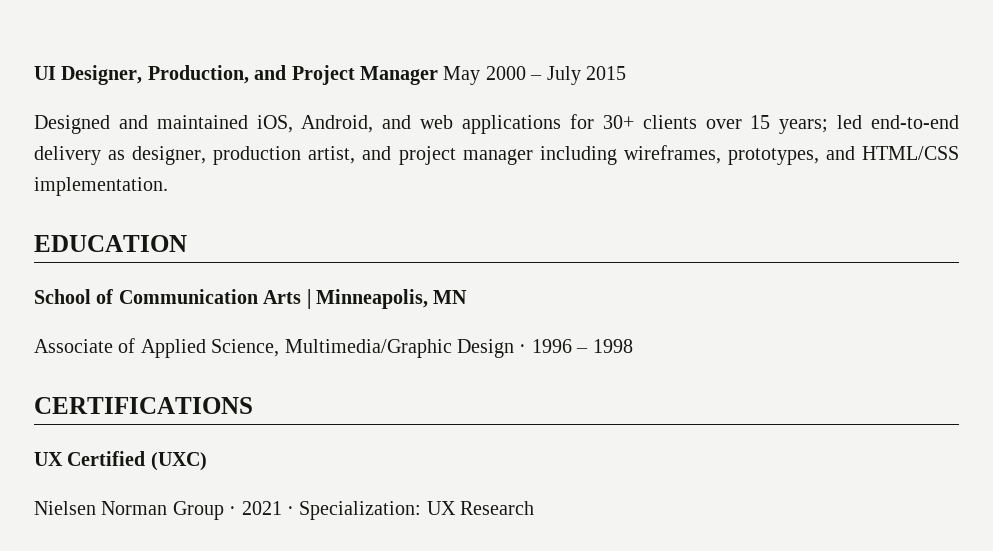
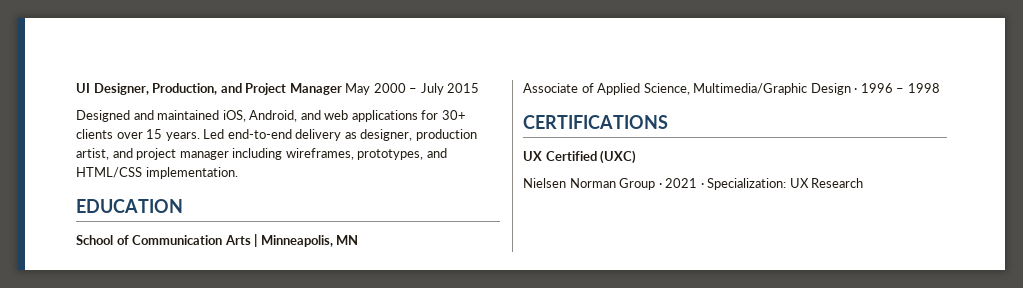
[779,115,863,134] years; led -> [165,129,225,141] years. Led

